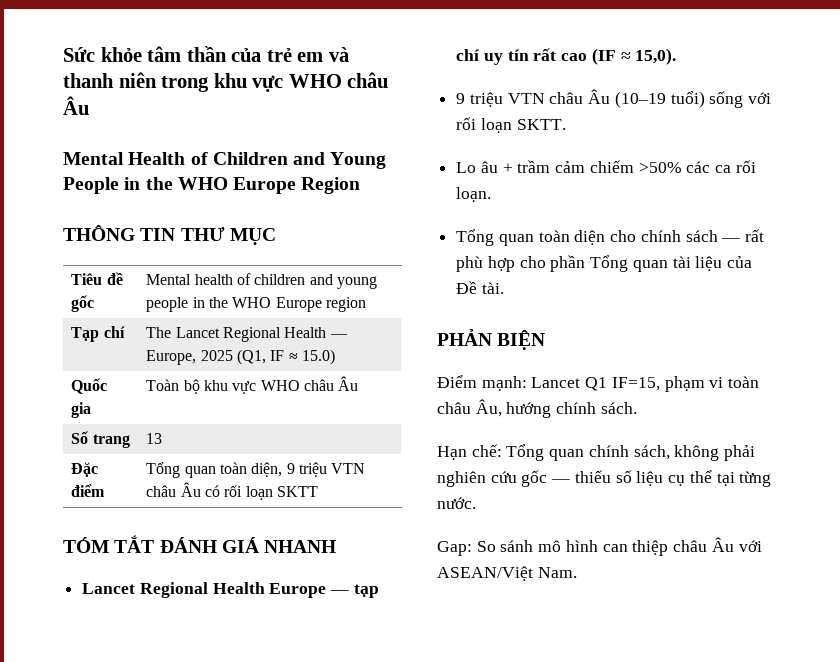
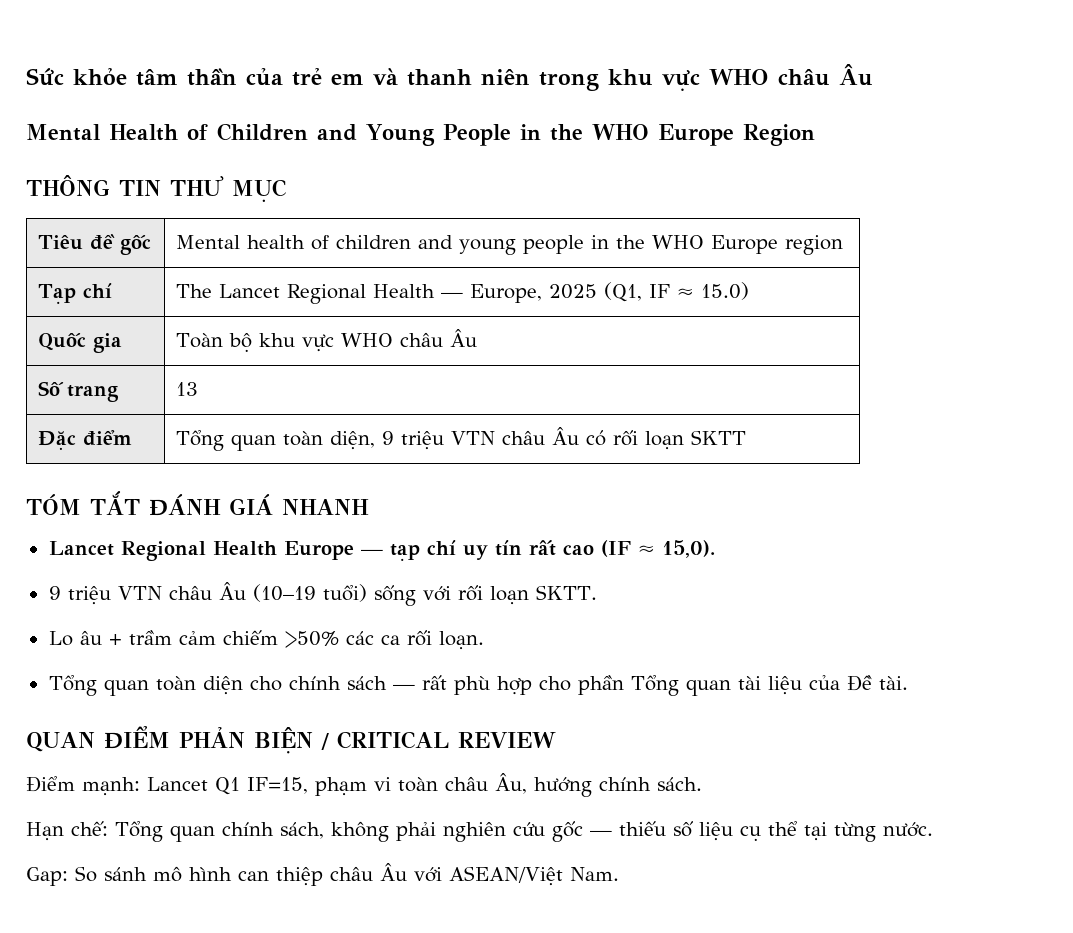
(504, 288) none -> [26,726,170,752] QUAN ĐIỂM
(546, 340) none -> [321,731,556,750] / CRITICAL REVIEW

